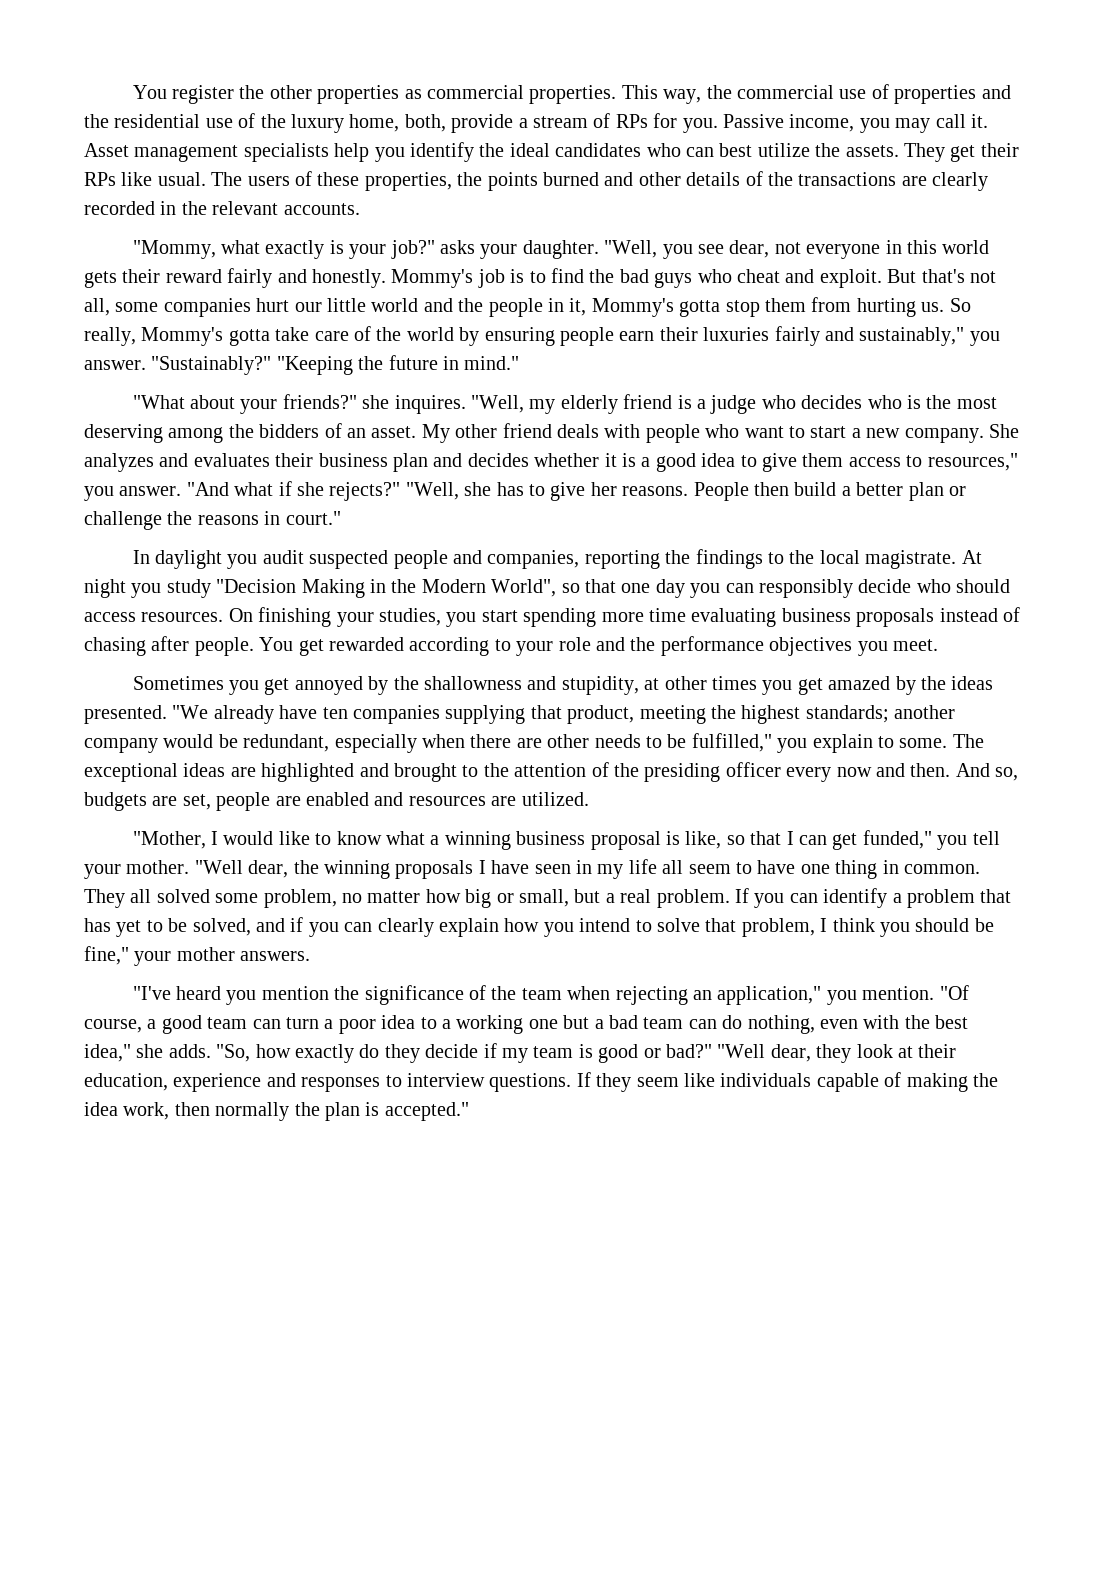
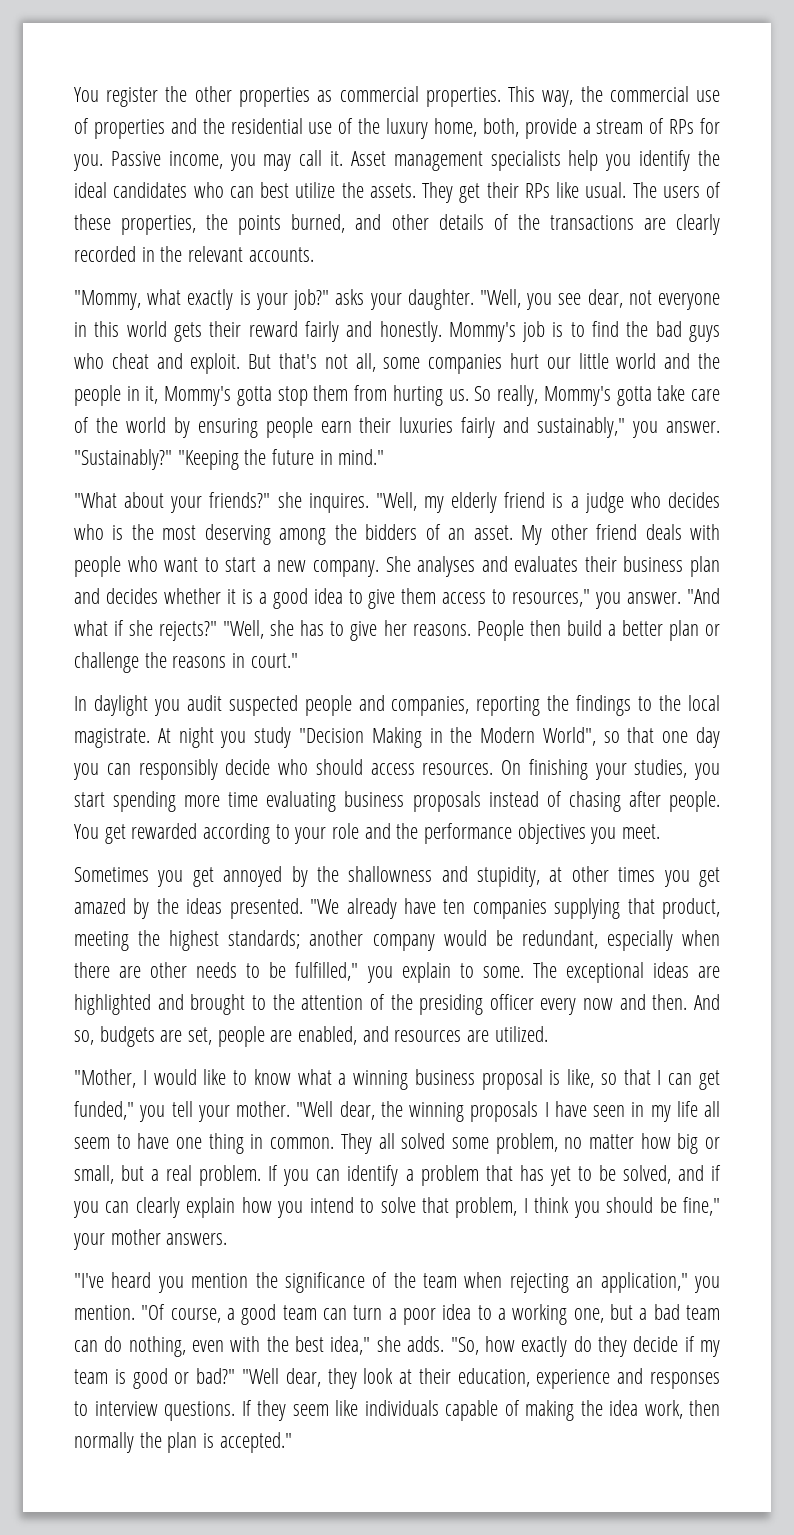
[543,172,599,186] burned -> [291,214,346,233] burned,
[84,453,154,472] analyzes -> [417,556,476,577] analyses
[306,792,369,806] enabled -> [298,1026,358,1045] enabled,
[528,1019,558,1029] one -> [573,1308,604,1323] one,

